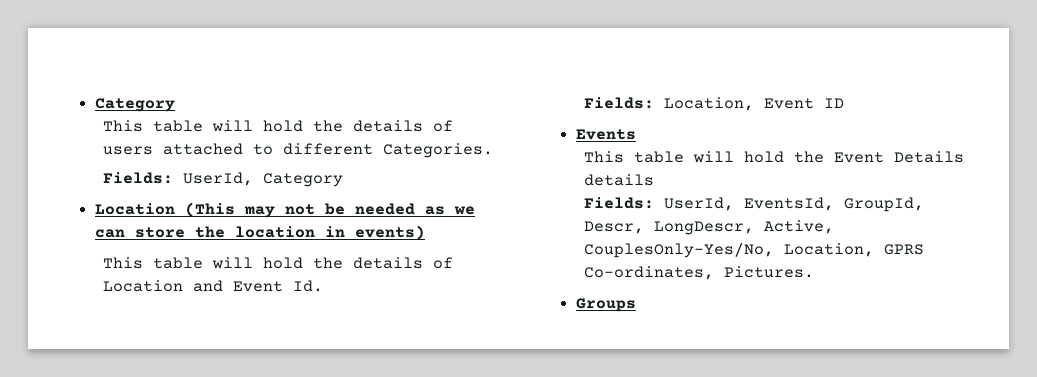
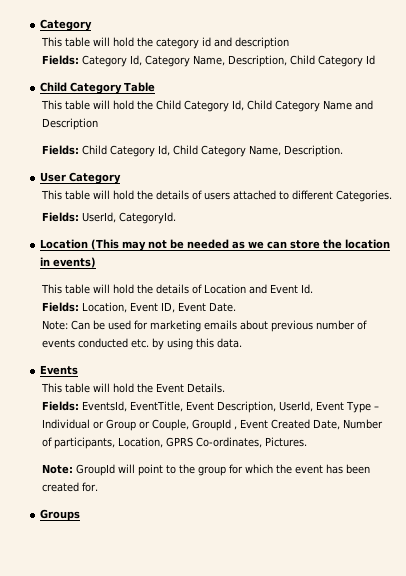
[94,98,175,112] Category -> [39,19,92,31] [41,37,290,49] [42,55,376,67] [39,82,155,94] [41,100,374,112] [42,118,99,130] [42,145,344,157] [39,172,121,184] Category // This table will hold the category id and description // Fields: Category Id, Category Name, Description, Child Category Id // Child Category Table // This table will hold the Child Category Id, Child Category Name and Description // Fields: Child Category Id, Child Category Name, Description. // User Category
[263,173,344,187] Category -> [119,212,177,224] CategoryId.
[824,98,845,108] ID -> [161,302,237,313] [42,320,368,332] [42,338,243,350] ID, Event Date. // Note: Can be used for marketing emails about previous number of events conducted etc. by using this data.
[894,151,965,163] [584,174,655,186] [584,197,925,212] [584,220,835,235] [584,242,925,258] [584,266,815,280] Details details // Fields: UserId, EventsId, GroupId, Descr, LongDescr, Active, CouplesOnly-Yes/No, Location, GPRS Co-ordinates, Pictures. -> [187,383,226,393] [42,401,380,413] [42,419,384,431] [42,437,308,449] [42,464,371,476] [42,482,99,492] Details. // Fields: EventsId, EventTitle, Event Description, UserId, Event Type – Individual or Group or Couple, GroupId , Event Created Date, Number of participants, Location, GPRS Co-ordinates, Pictures. // Note: GroupId will point to the group for which the event has been created for.

